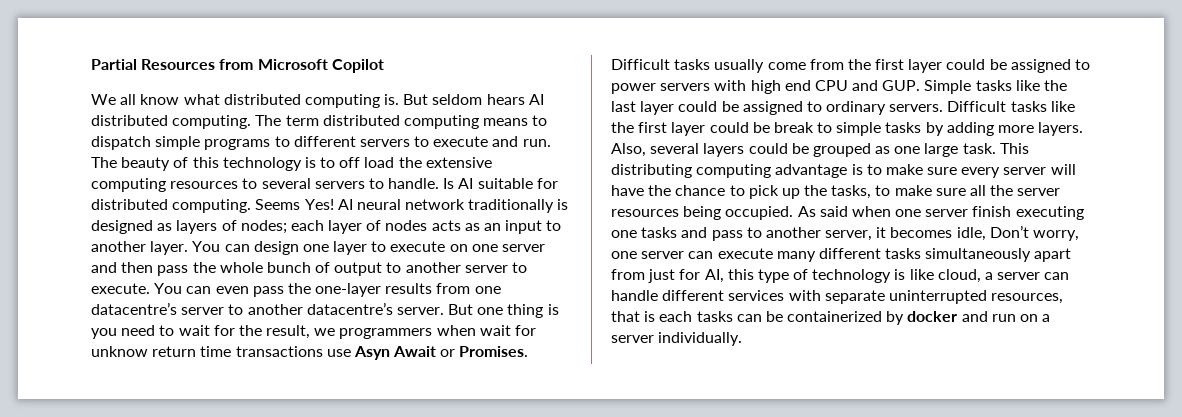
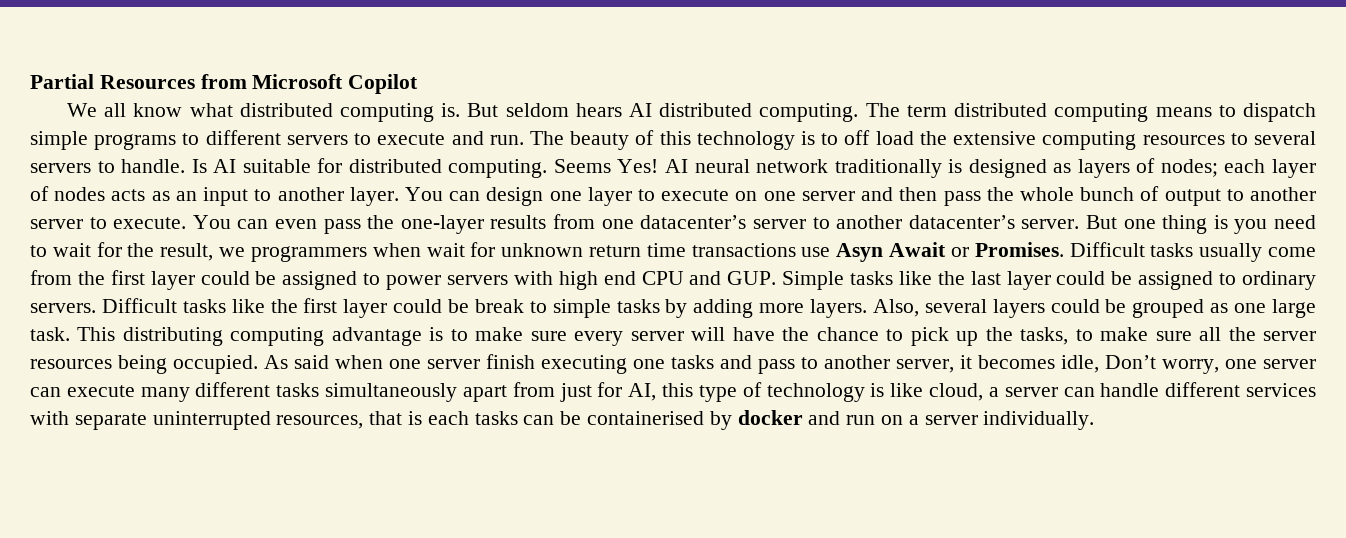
[91,302,177,315] datacentre’s -> [640,215,747,229] datacenter’s
[306,302,393,315] datacentre’s -> [908,215,1015,229] datacenter’s
[91,346,148,357] unknow -> [501,243,584,257] unknown
[787,311,883,322] containerized -> [587,411,705,425] containerised

